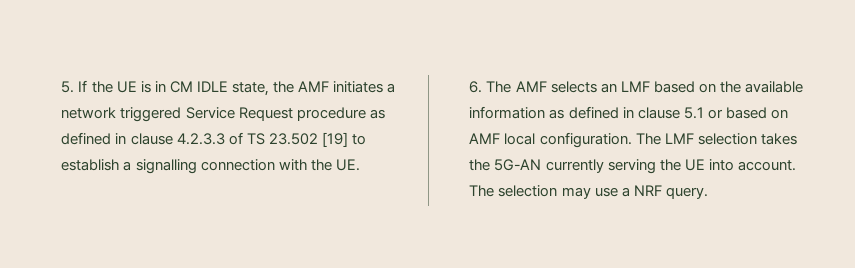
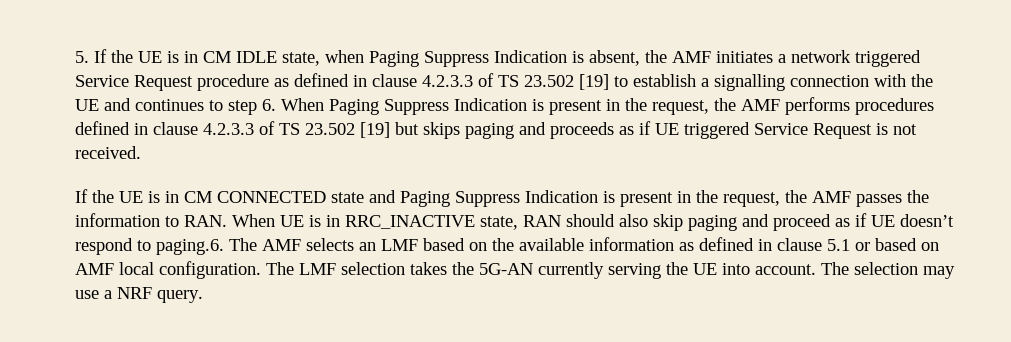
(269, 89) none -> [325,50,641,67] when Paging Suppress Indication is absent,
[335,159,360,171] [469,81,483,93] UE. // 6. -> [75,97,935,115] [75,121,918,139] [75,146,142,159] [75,189,930,207] [75,213,955,231] [75,238,225,255] UE and continues to step 6. When Paging Suppress Indication is present in the request, the AMF performs procedures defined in clause 4.2.3.3 of TS 23.502 [19] but skips paging and proceeds as if UE triggered Service Request is not received. // If the UE is in CM CONNECTED state and Paging Suppress Indication is present in the request, the AMF passes the information to RAN. When UE is in RRC_INACTIVE state, RAN should also skip paging and proceed as if UE doesn’t respond to paging.6.

